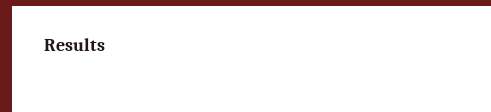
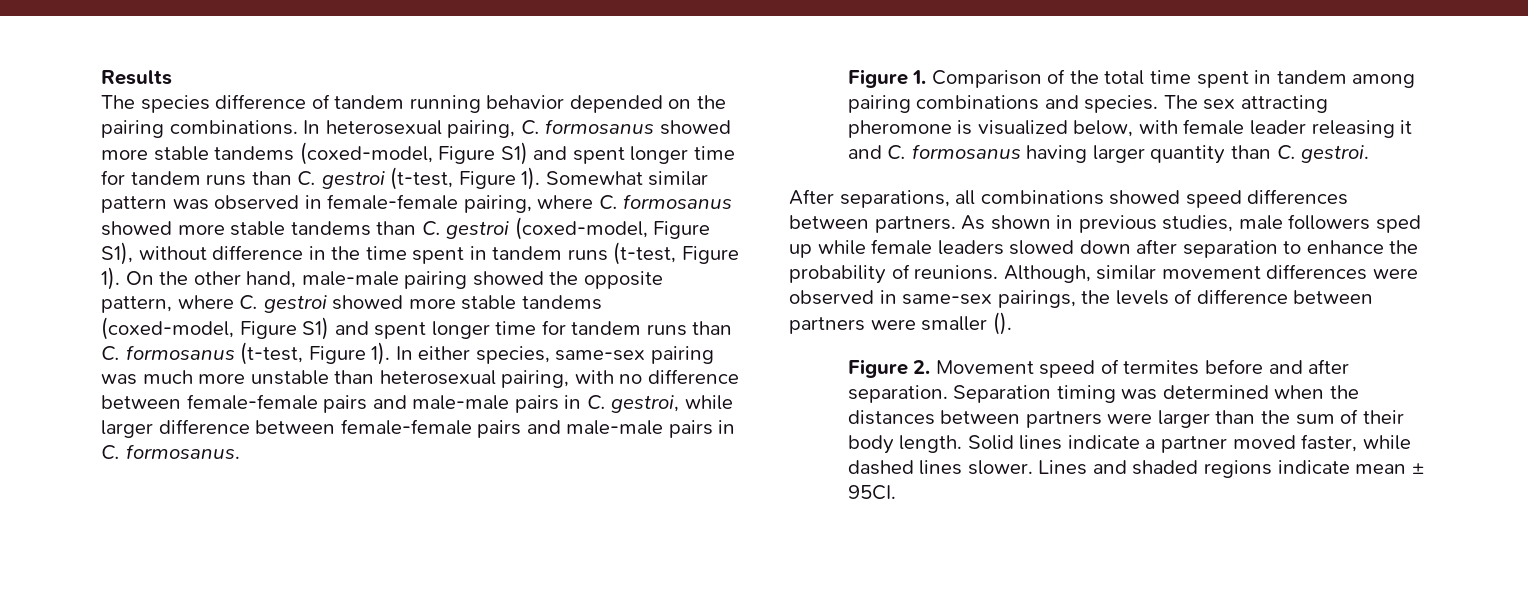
(105, 44) none -> [101,94,726,113] [101,119,731,138] [101,142,735,165] [101,167,709,190] [101,194,733,213] [101,217,711,240] [101,242,739,265] [101,267,663,290] [101,295,602,313] [101,317,733,340] [101,342,714,365] [101,369,739,388] [101,394,733,413] [101,419,736,438] [101,444,240,459] [847,69,1416,88] [847,95,1328,113] [847,119,1413,138] [847,144,1370,164] [789,189,1349,208] [789,214,1421,233] [789,239,1419,258] [789,264,1418,284] [789,289,1374,308] [789,312,1012,335] [847,359,1350,378] [847,385,1359,403] [847,409,1404,428] [847,434,1411,454] [847,460,1424,478] [847,485,896,500] // The species difference of tandem running behavior depended on the pairing combinations. In heterosexual pairing, C. formosanus showed more stable tandems (coxed-model, Figure S1) and spent longer time for tandem runs than C. gestroi (t-test, Figure 1). Somewhat similar pattern was observed in female-female pairing, where C. formosanus showed more stable tandems than C. gestroi (coxed-model, Figure S1), without difference in the time spent in tandem runs (t-test, Figure 1). On the other hand, male-male pairing showed the opposite pattern, where C. gestroi showed more stable tandems (coxed-model, Figure S1) and spent longer time for tandem runs than C. formosanus (t-test, Figure 1). In either species, same-sex pairing was much more unstable than heterosexual pairing, with no difference between female-female pairs and male-male pairs in C. gestroi, while larger difference between female-female pairs and male-male pairs in C. formosanus. // Figure 1. Comparison of the total time spent in tandem among pairing combinations and species. The sex attracting pheromone is visualized below, with female leader releasing it and C. formosanus having larger quantity than C. gestroi. // After separations, all combinations showed speed differences between partners. As shown in previous studies, male followers sped up while female leaders slowed down after separation to enhance the probability of reunions. Although, similar movement differences were observed in same-sex pairings, the levels of difference between partners were smaller (). // Figure 2. Movement speed of termites before and after separation. Separation timing was determined when the distances between partners were larger than the sum of their body length. Solid lines indicate a partner moved faster, while dashed lines slower. Lines and shaded regions indicate mean ± 95CI.

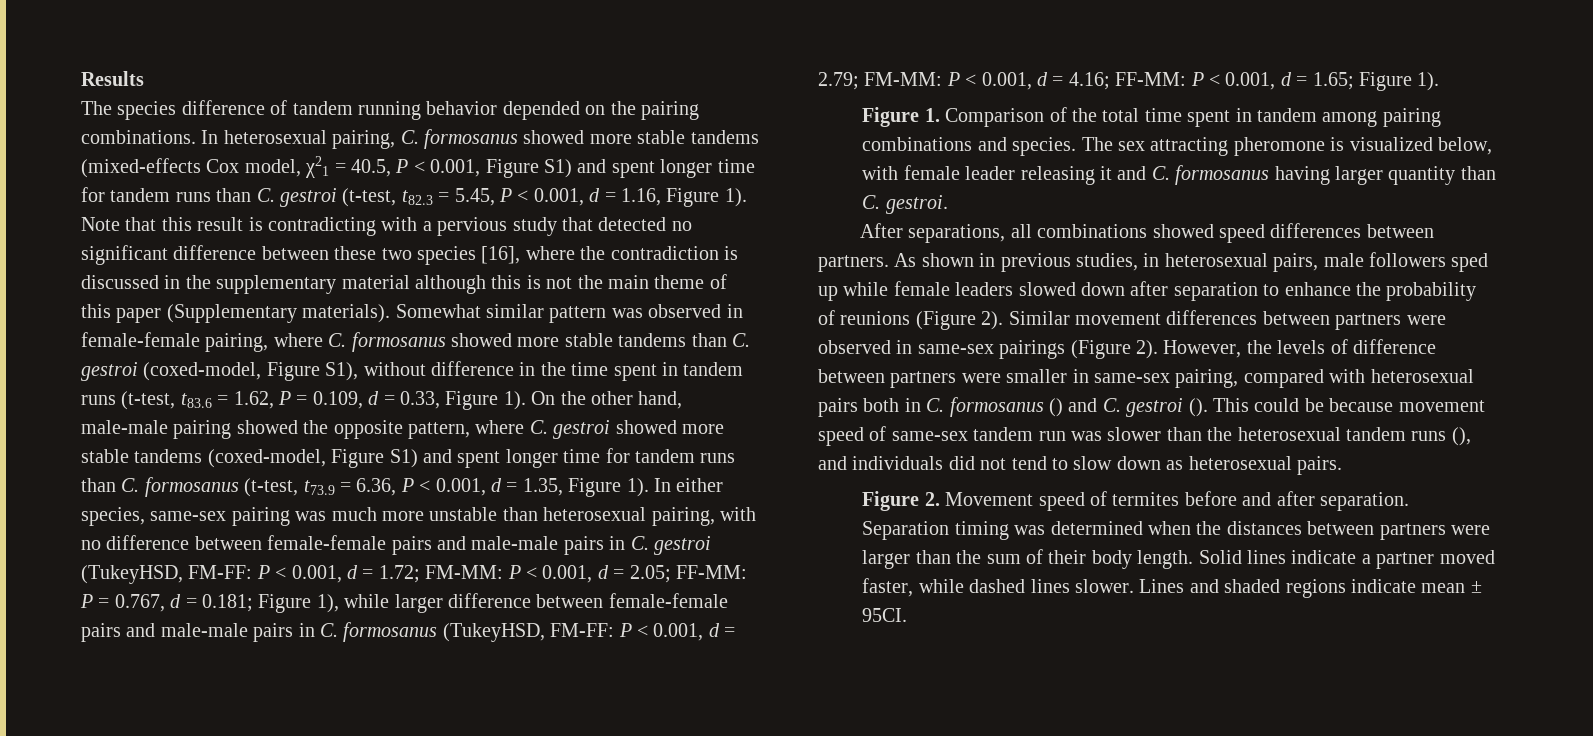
[299,142,433,165] (coxed-model, -> [81,156,481,178] (mixed-effects Cox model, χ21 = 40.5, P < 0.001,
[458,167,541,190] Figure 1). -> [401,188,747,207] [81,217,692,236] [81,245,738,265] [81,274,727,294] [81,304,391,323] t82.3 = 5.45, P < 0.001, d = 1.16, Figure 1). Note that this result is contradicting with a pervious study that detected no significant difference between these two species [16], where the contradiction is discussed in the supplementary material although this is not the main theme of this paper (Supplementary materials).
(677, 253) none -> [180,391,440,409] t83.6 = 1.62, P = 0.109, d = 0.33,
(304, 353) none -> [303,478,563,496] t73.9 = 6.36, P < 0.001, d = 1.35,
[611,395,680,413] gestroi, -> [653,536,711,555] [81,565,747,584] [80,594,339,613] gestroi (TukeyHSD, FM-FF: P < 0.001, d = 1.72; FM-MM: P < 0.001, d = 2.05; FF-MM: P = 0.767, d = 0.181; Figure 1),
[125,444,240,459] formosanus. -> [343,622,736,642] [818,72,1440,91] formosanus (TukeyHSD, FM-FF: P < 0.001, d = 2.79; FM-MM: P < 0.001, d = 4.16; FF-MM: P < 0.001, d = 1.65; Figure 1).
(1234, 223) none -> [1143,253,1319,272] in heterosexual pairs,
[914,264,1418,283] [789,290,1076,308] reunions. Although, similar movement differences were observed in same-sex pairings, -> [840,310,1446,330] [818,340,1242,359] reunions (Figure 2). Similar movement differences between partners were observed in same-sex pairings (Figure 2). However,
[992,312,1012,335] (). -> [1072,369,1474,388] [818,397,1485,417] [818,426,1471,446] [818,456,1342,475] in same-sex pairing, compared with heterosexual pairs both in C. formosanus () and C. gestroi (). This could be because movement speed of same-sex tandem run was slower than the heterosexual tandem runs (), and individuals did not tend to slow down as heterosexual pairs.

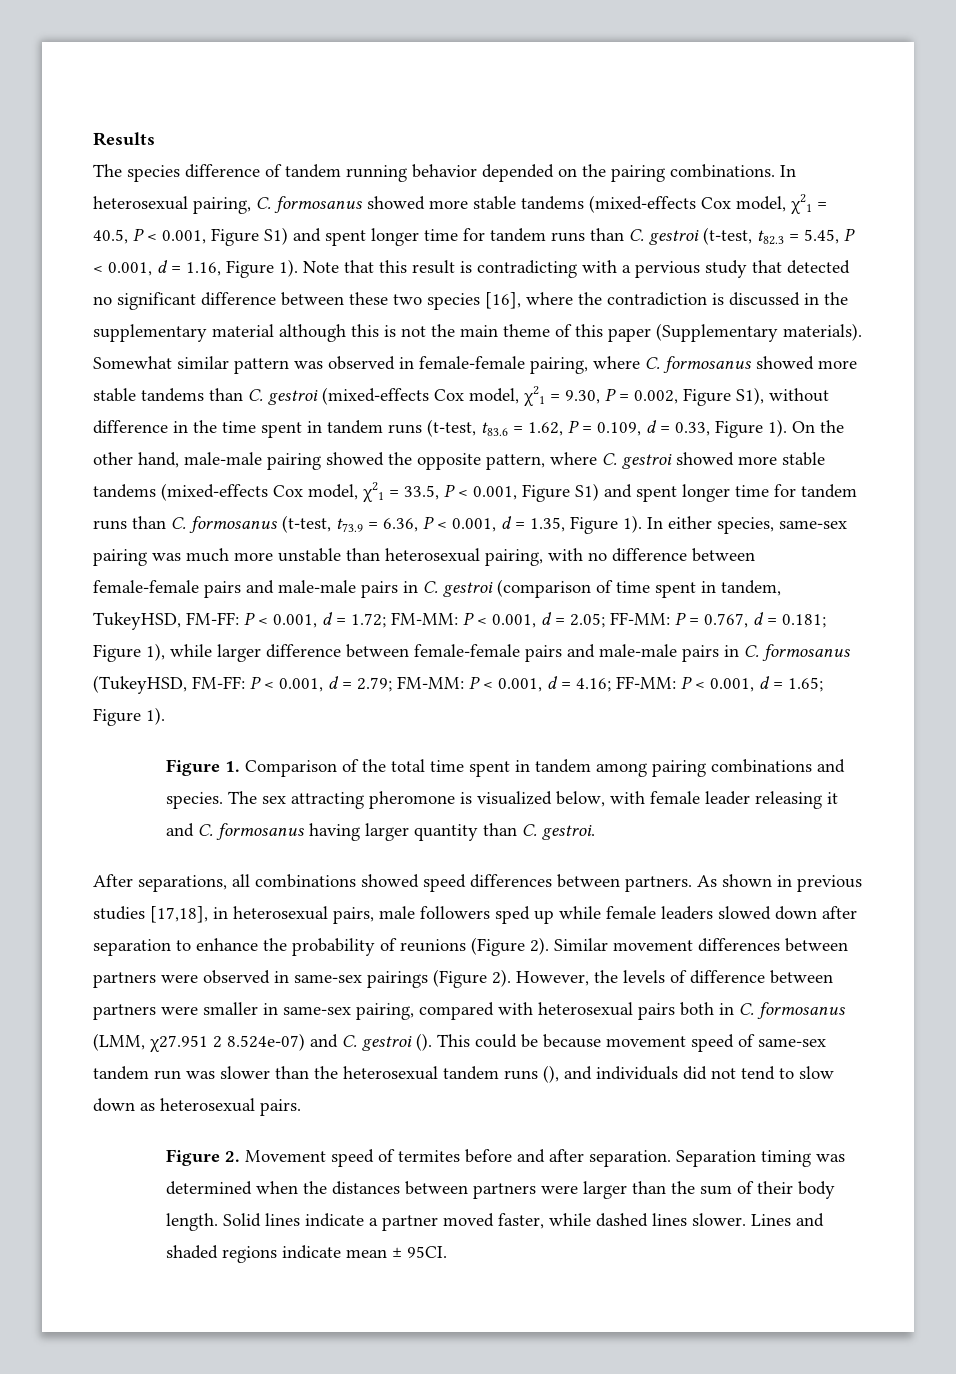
[143,362,262,381] (coxed-model, -> [322,386,678,407] (mixed-effects Cox model, χ21 = 9.30, P = 0.002,
[207,449,326,468] (coxed-model, -> [161,482,517,503] (mixed-effects Cox model, χ21 = 33.5, P < 0.001,
[81,565,183,584] (TukeyHSD, -> [497,579,781,598] [93,612,181,630] (comparison of time spent in tandem, TukeyHSD,
[1076,253,1138,271] studies, -> [93,906,208,923] studies [17,18],
[1049,398,1063,417] () -> [93,1033,305,1053] (LMM, χ27.951 2 8.524e-07)

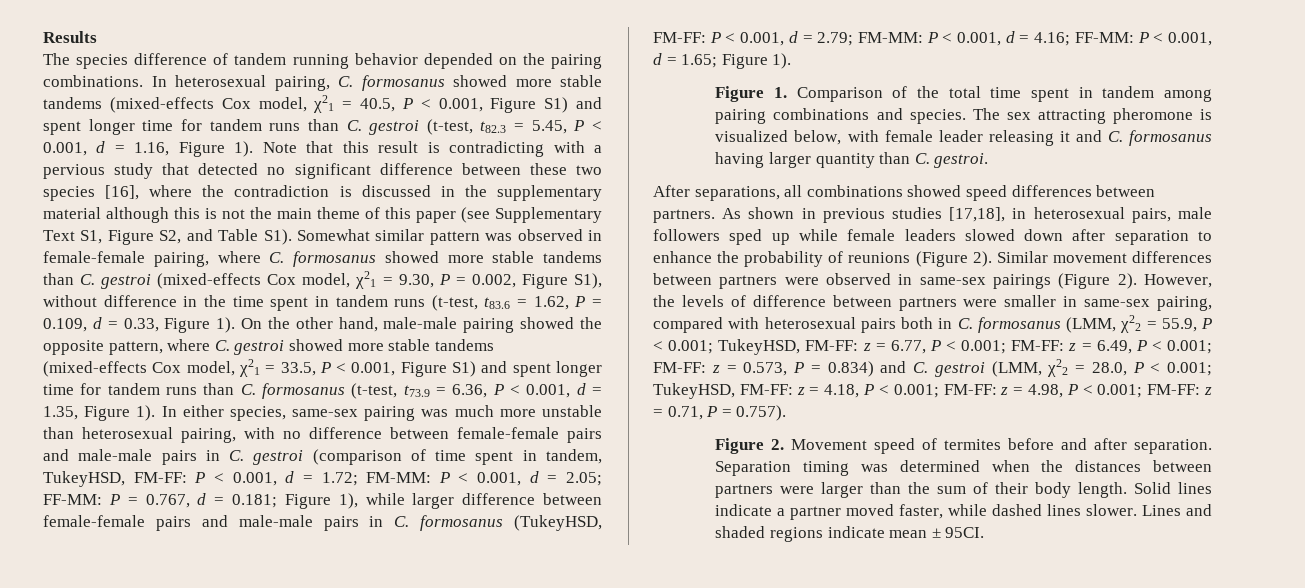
[656,323,862,342] (Supplementary materials). -> [461,207,602,223] [43,229,292,245] (see Supplementary Text S1, Figure S2, and Table S1).
[150,1033,826,1053] [93,1065,834,1083] [93,1098,301,1116] χ27.951 2 8.524e-07) and C. gestroi (). This could be because movement speed of same-sex tandem run was slower than the heterosexual tandem runs (), and individuals did not tend to slow down as heterosexual pairs. -> [1120,315,1212,333] [653,339,1212,355] [653,359,1212,377] [653,383,1212,399] [653,405,787,421] χ22 = 55.9, P < 0.001; TukeyHSD, FM-FF: z = 6.77, P < 0.001; FM-FF: z = 6.49, P < 0.001; FM-FF: z = 0.573, P = 0.834) and C. gestroi (LMM, χ22 = 28.0, P < 0.001; TukeyHSD, FM-FF: z = 4.18, P < 0.001; FM-FF: z = 4.98, P < 0.001; FM-FF: z = 0.71, P = 0.757).

